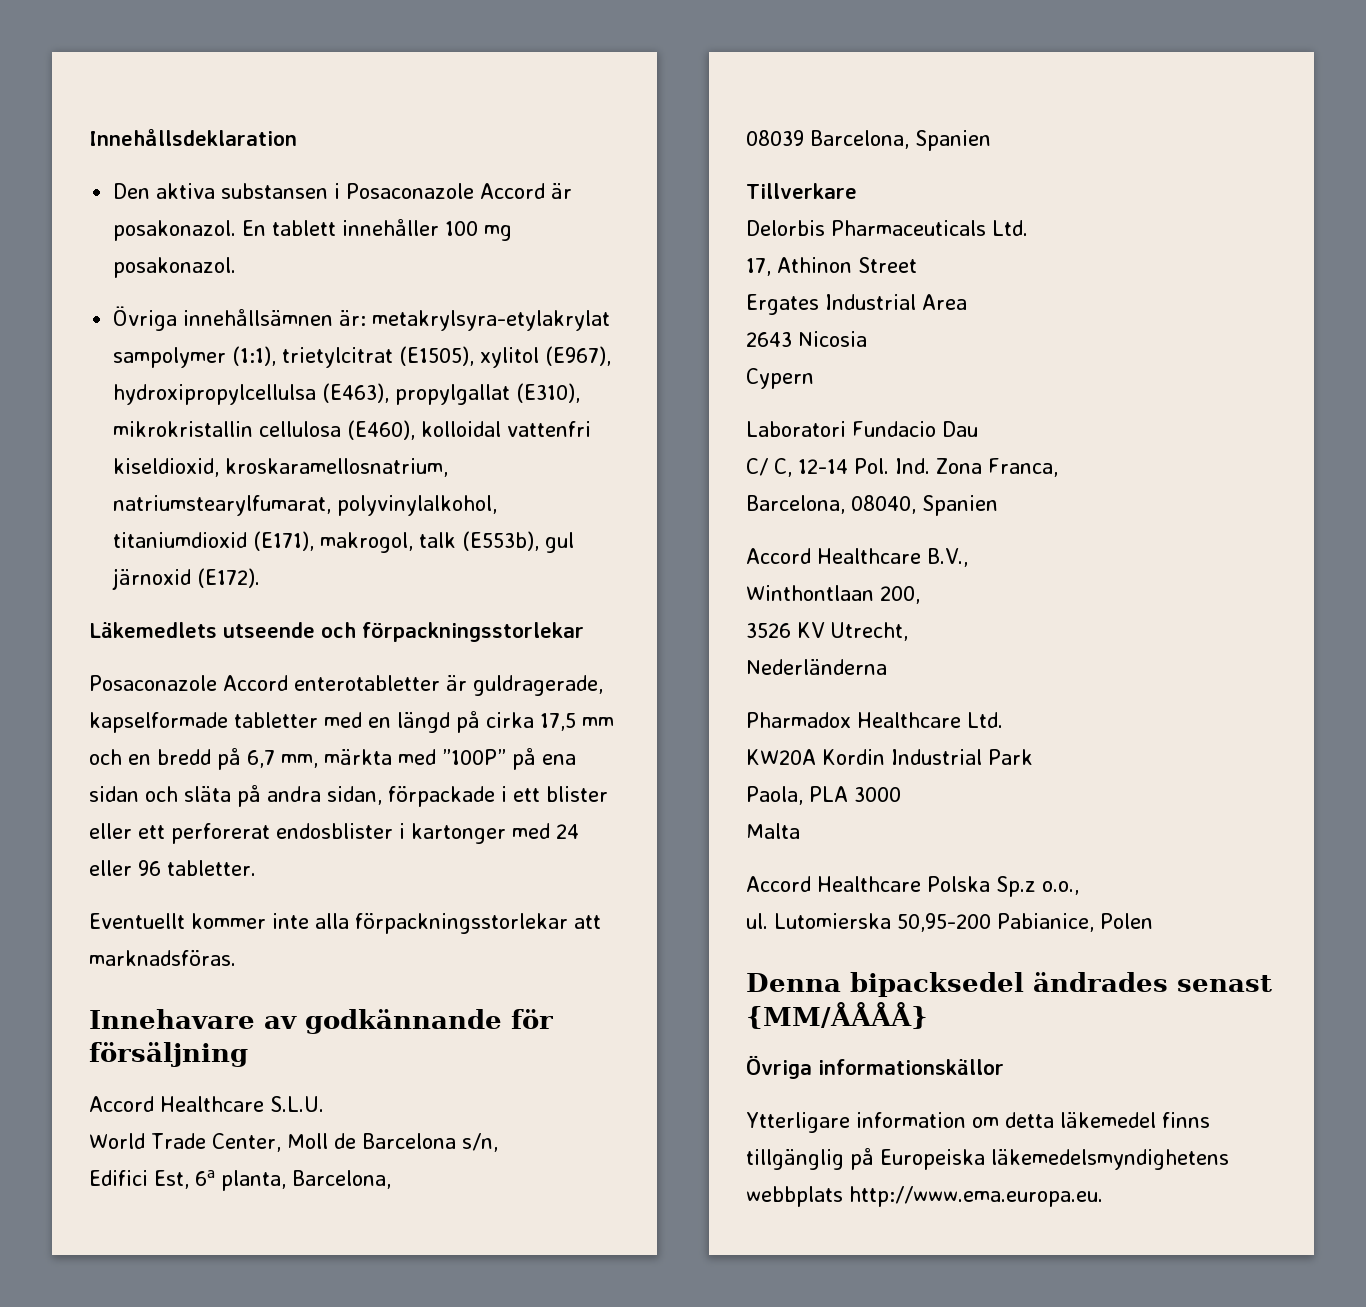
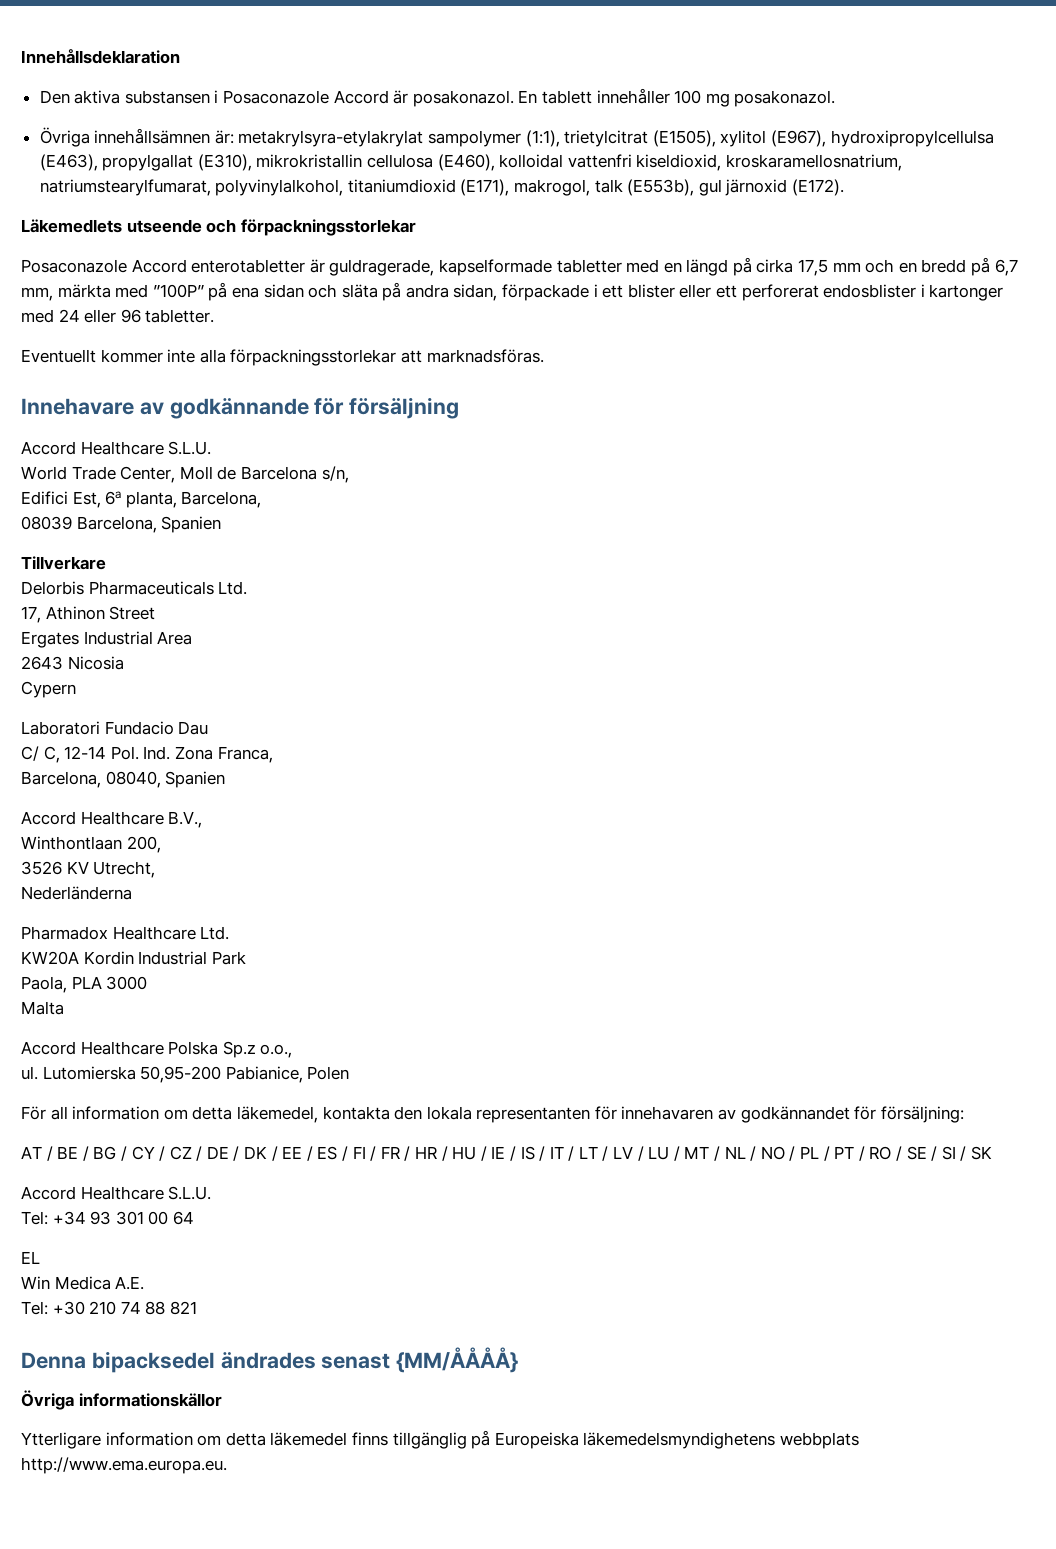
(1153, 921) none -> [21,1106,964,1123] [21,1146,992,1161] [21,1186,212,1200] [21,1211,194,1225] [21,1251,40,1264] [21,1276,145,1290] [21,1301,197,1315] // För all information om detta läkemedel, kontakta den lokala representanten för innehavaren av godkännandet för försäljning: // AT / BE / BG / CY / CZ / DE / DK / EE / ES / FI / FR / HR / HU / IE / IS / IT / LT / LV / LU / MT / NL / NO / PL / PT / RO / SE / SI / SK // Accord Healthcare S.L.U. // Tel: +34 93 301 00 64 // EL // Win Medica Α.Ε. // Τel: +30 210 74 88 821

